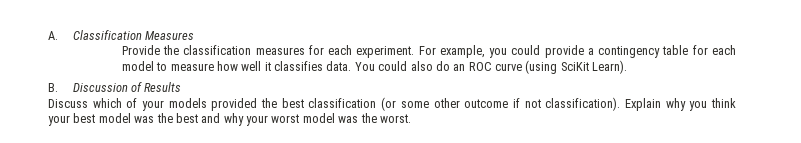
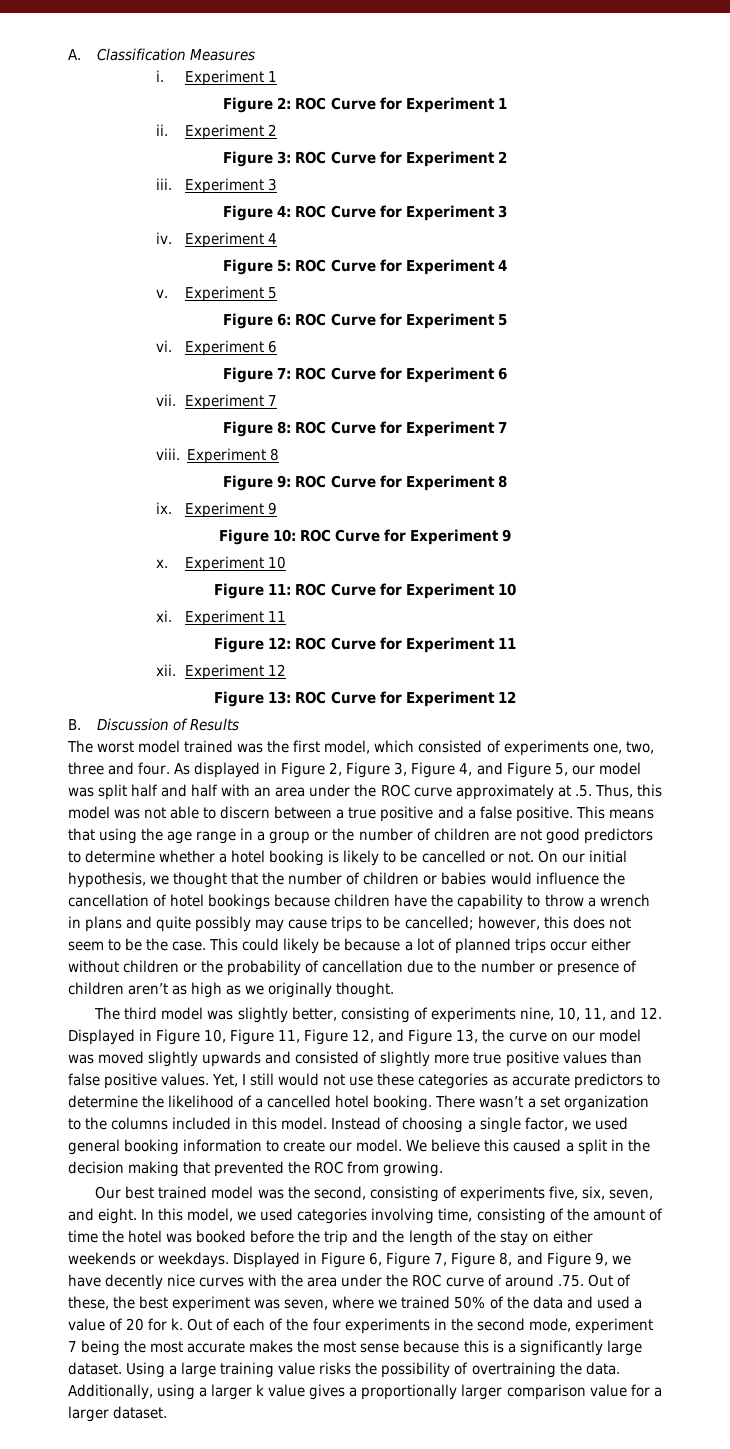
[121,45,736,58] [121,60,628,74] [48,82,182,92] [48,97,737,111] [48,113,411,126] Provide the classification measures for each experiment. For example, you could provide a contingency table for each model to measure how well it classifies data. You could also do an ROC curve (using SciKit Learn). // B. Discussion of Results // Discuss which of your models provided the best classification (or some other outcome if not classification). Explain why you think your best model was the best and why your worst model was the worst. -> [155,70,277,86] [223,97,507,113] [155,124,277,140] [223,151,507,167] [155,178,277,194] [223,205,507,221] [155,232,277,248] [223,259,507,275] [155,286,277,302] [223,313,507,329] [155,340,277,356] [223,367,507,383] [155,394,277,410] [223,421,507,437] [155,448,280,464] [223,475,507,491] [155,502,277,518] [218,529,512,545] [155,556,286,572] [214,583,516,599] [155,610,286,626] [214,637,516,653] [155,664,286,680] [214,691,516,707] [68,718,240,731] [67,740,654,756] [68,762,641,778] [68,784,662,800] [68,806,654,822] [68,828,653,844] [68,850,627,866] [68,872,625,888] [68,894,650,910] [68,916,631,932] [68,938,631,954] [68,960,637,976] [68,982,395,998] [94,1007,662,1023] [68,1029,641,1045] [68,1051,642,1067] [68,1073,660,1089] [68,1095,649,1111] [68,1117,628,1133] [68,1139,650,1155] [68,1161,444,1177] [95,1186,653,1202] [68,1208,663,1224] [68,1230,593,1246] [68,1252,631,1268] [68,1274,631,1290] [68,1296,642,1312] [68,1318,653,1334] [68,1340,642,1356] [68,1362,620,1378] [68,1384,662,1400] [68,1406,168,1422] i. Experiment 1 // Figure 2: ROC Curve for Experiment 1 // ii. Experiment 2 // Figure 3: ROC Curve for Experiment 2 // iii. Experiment 3 // Figure 4: ROC Curve for Experiment 3 // iv. Experiment 4 // Figure 5: ROC Curve for Experiment 4 // v. Experiment 5 // Figure 6: ROC Curve for Experiment 5 // vi. Experiment 6 // Figure 7: ROC Curve for Experiment 6 // vii. Experiment 7 // Figure 8: ROC Curve for Experiment 7 // viii. Experiment 8 // Figure 9: ROC Curve for Experiment 8 // ix. Experiment 9 // Figure 10: ROC Curve for Experiment 9 // x. Experiment 10 // Figure 11: ROC Curve for Experiment 10 // xi. Experiment 11 // Figure 12: ROC Curve for Experiment 11 // xii. Experiment 12 // Figure 13: ROC Curve for Experiment 12 // B. Discussion of Results // The worst model trained was the first model, which consisted of experiments one, two, three and four. As displayed in Figure 2, Figure 3, Figure 4, and Figure 5, our model was split half and half with an area under the ROC curve approximately at .5. Thus, this model was not able to discern between a true positive and a false positive. This means that using the age range in a group or the number of children are not good predictors to determine whether a hotel booking is likely to be cancelled or not. On our initial hypothesis, we thought that the number of children or babies would influence the cancellation of hotel bookings because children have the capability to throw a wrench in plans and quite possibly may cause trips to be cancelled; however, this does not seem to be the case. This could likely be because a lot of planned trips occur either without children or the probability of cancellation due to the number or presence of children aren’t as high as we originally thought. // The third model was slightly better, consisting of experiments nine, 10, 11, and 12. Displayed in Figure 10, Figure 11, Figure 12, and Figure 13, the curve on our model was moved slightly upwards and consisted of slightly more true positive values than false positive values. Yet, I still would not use these categories as accurate predictors to determine the likelihood of a cancelled hotel booking. There wasn’t a set organization to the columns included in this model. Instead of choosing a single factor, we used general booking information to create our model. We believe this caused a split in the decision making that prevented the ROC from growing. // Our best trained model was the second, consisting of experiments five, six, seven, and eight. In this model, we used categories involving time, consisting of the amount of time the hotel was booked before the trip and the length of the stay on either weekends or weekdays. Displayed in Figure 6, Figure 7, Figure 8, and Figure 9, we have decently nice curves with the area under the ROC curve of around .75. Out of these, the best experiment was seven, where we trained 50% of the data and used a value of 20 for k. Out of each of the four experiments in the second mode, experiment 7 being the most accurate makes the most sense because this is a significantly large dataset. Using a large training value risks the possibility of overtraining the data. Additionally, using a larger k value gives a proportionally larger comparison value for a larger dataset.

